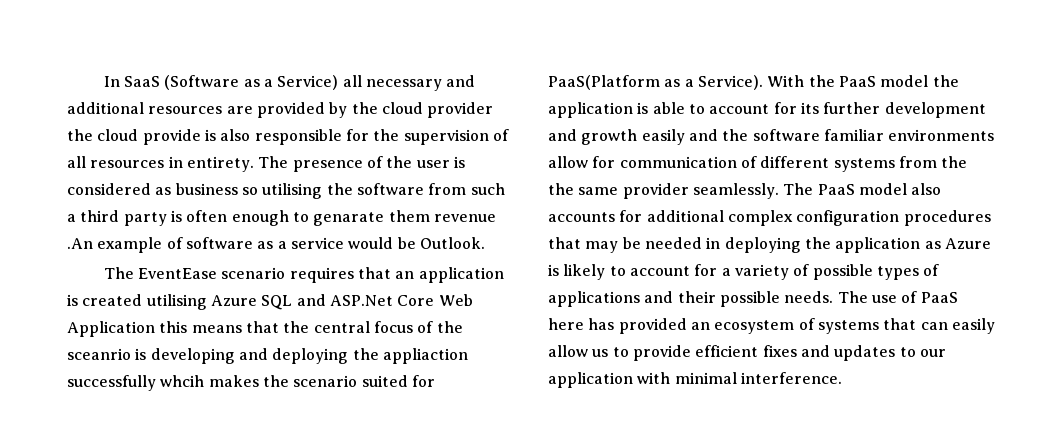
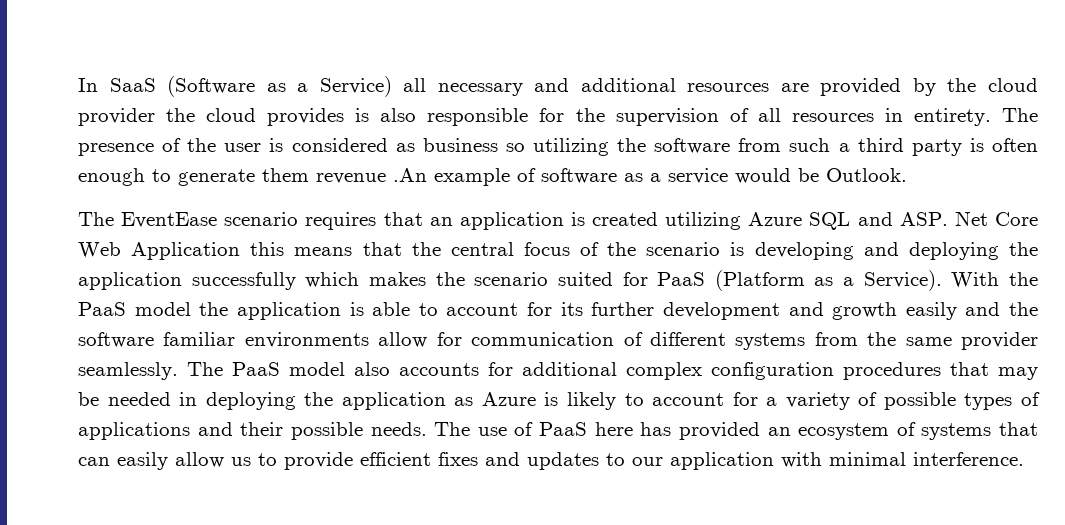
[142,129,201,145] provide -> [267,108,345,126] provides
[262,183,323,199] utilising -> [532,138,609,156] utilizing
[313,212,385,226] genarate -> [178,169,255,186] generate
[146,294,207,310] utilising -> [665,212,742,230] utilizing
[329,295,393,306] ASP.Net -> [899,211,988,226] ASP. Net
[67,348,131,360] sceanrio -> [646,242,721,256] scenario
[382,348,468,364] [67,375,205,391] appliaction successfully whcih -> [78,272,360,290] application successfully which
[548,75,660,90] PaaS(Platform -> [657,270,805,291] PaaS (Platform
[548,183,574,195] the -> (897, 339) none

